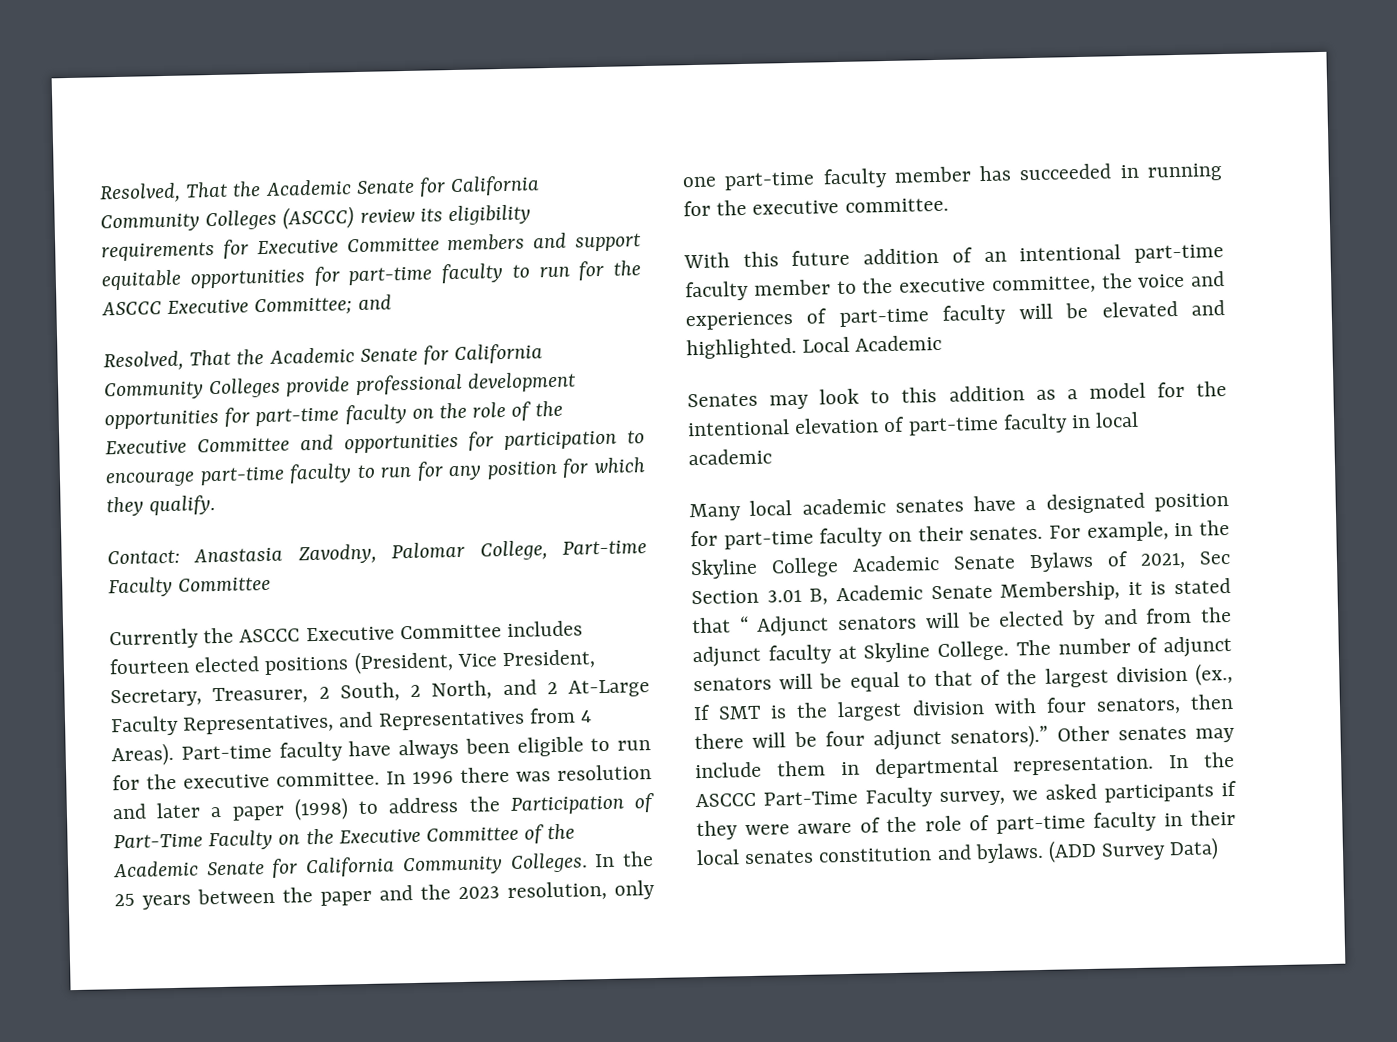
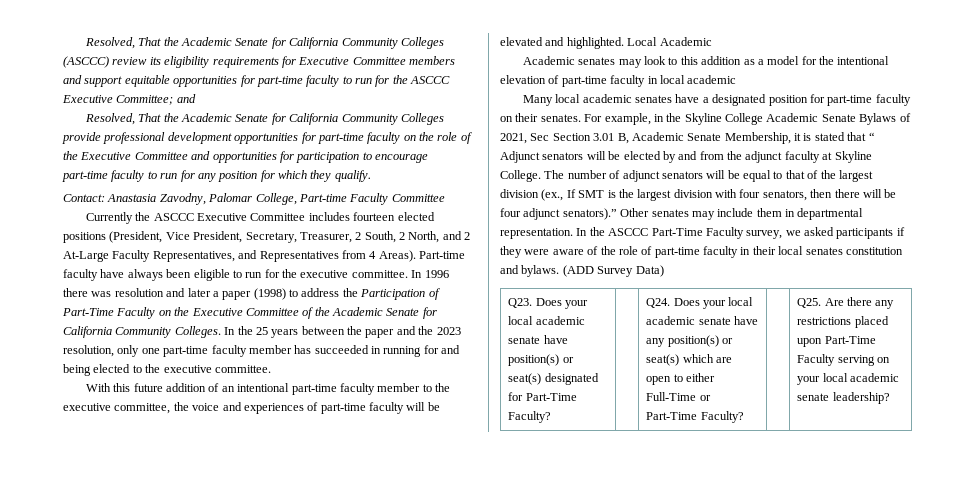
(711, 208) none -> [441,345,461,354] [63,364,142,376] and being elected to
[687,392,758,408] Senates -> [522,56,616,65] Academic senates
(1220, 849) none -> [508,298,588,309] [508,316,585,325] [508,335,568,344] [508,354,574,366] [508,373,599,385] [508,392,577,401] [508,411,552,423] [646,297,754,309] [646,316,758,325] [646,335,733,347] [646,354,732,366] [646,373,715,385] [646,392,711,401] [646,411,744,423] [797,297,895,309] [797,316,889,328] [797,336,876,347] [797,354,890,366] [797,373,899,385] [797,392,890,404] // Q23. Does your local academic senate have position(s) or seat(s) designated for Part-Time Faculty? | | Q24. Does your local academic senate have any position(s) or seat(s) which are open to either Full-Time or Part-Time Faculty? | | Q25. Are there any restrictions placed upon Part-Time Faculty serving on your local academic senate leadership?

